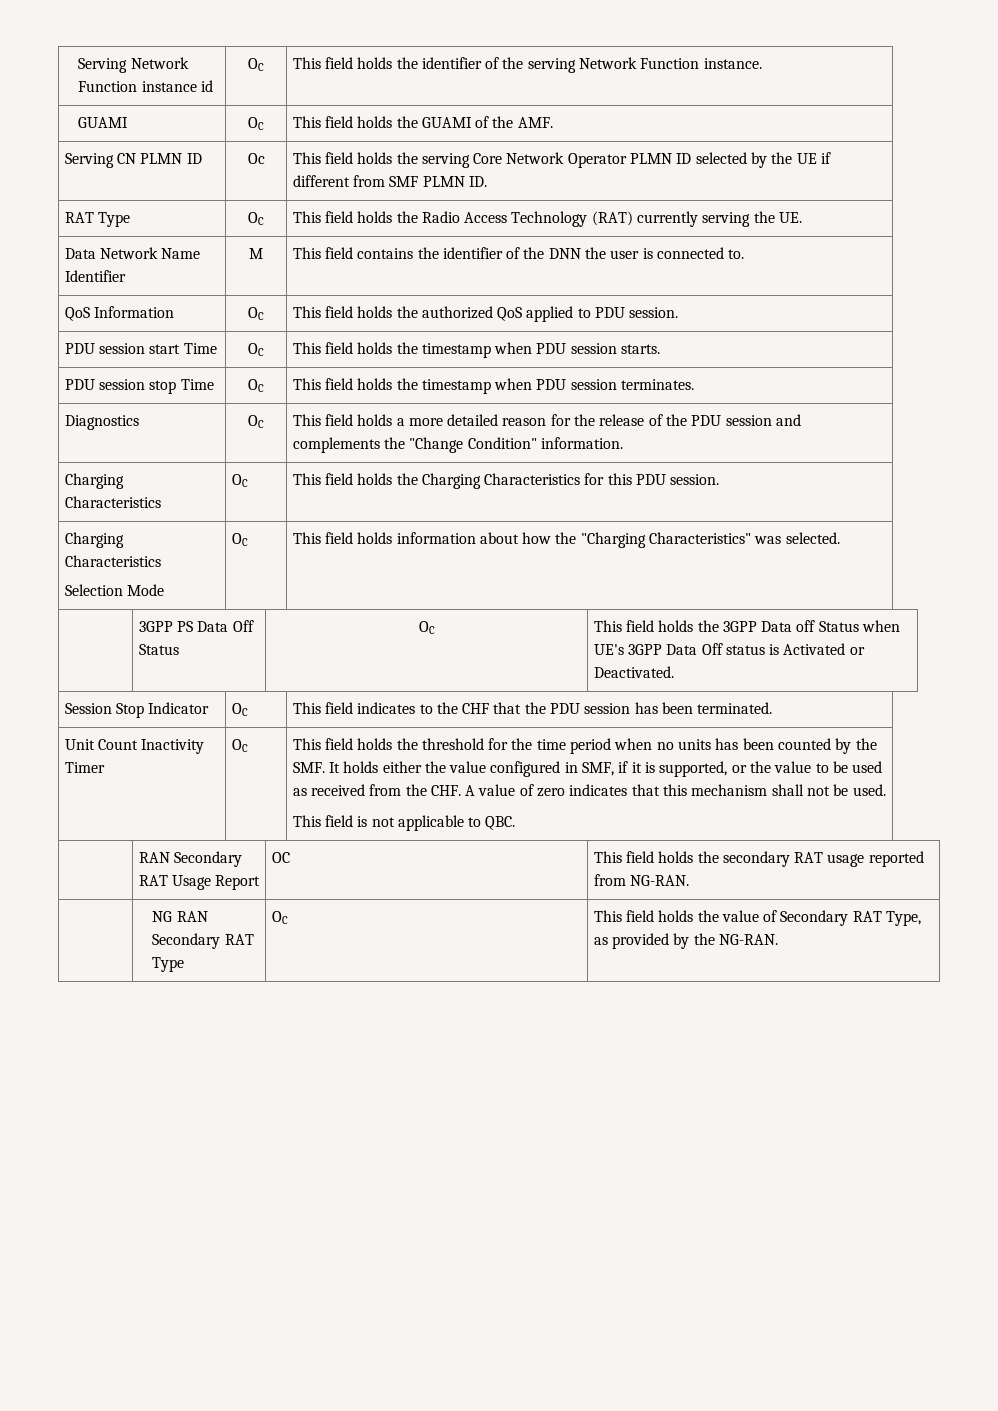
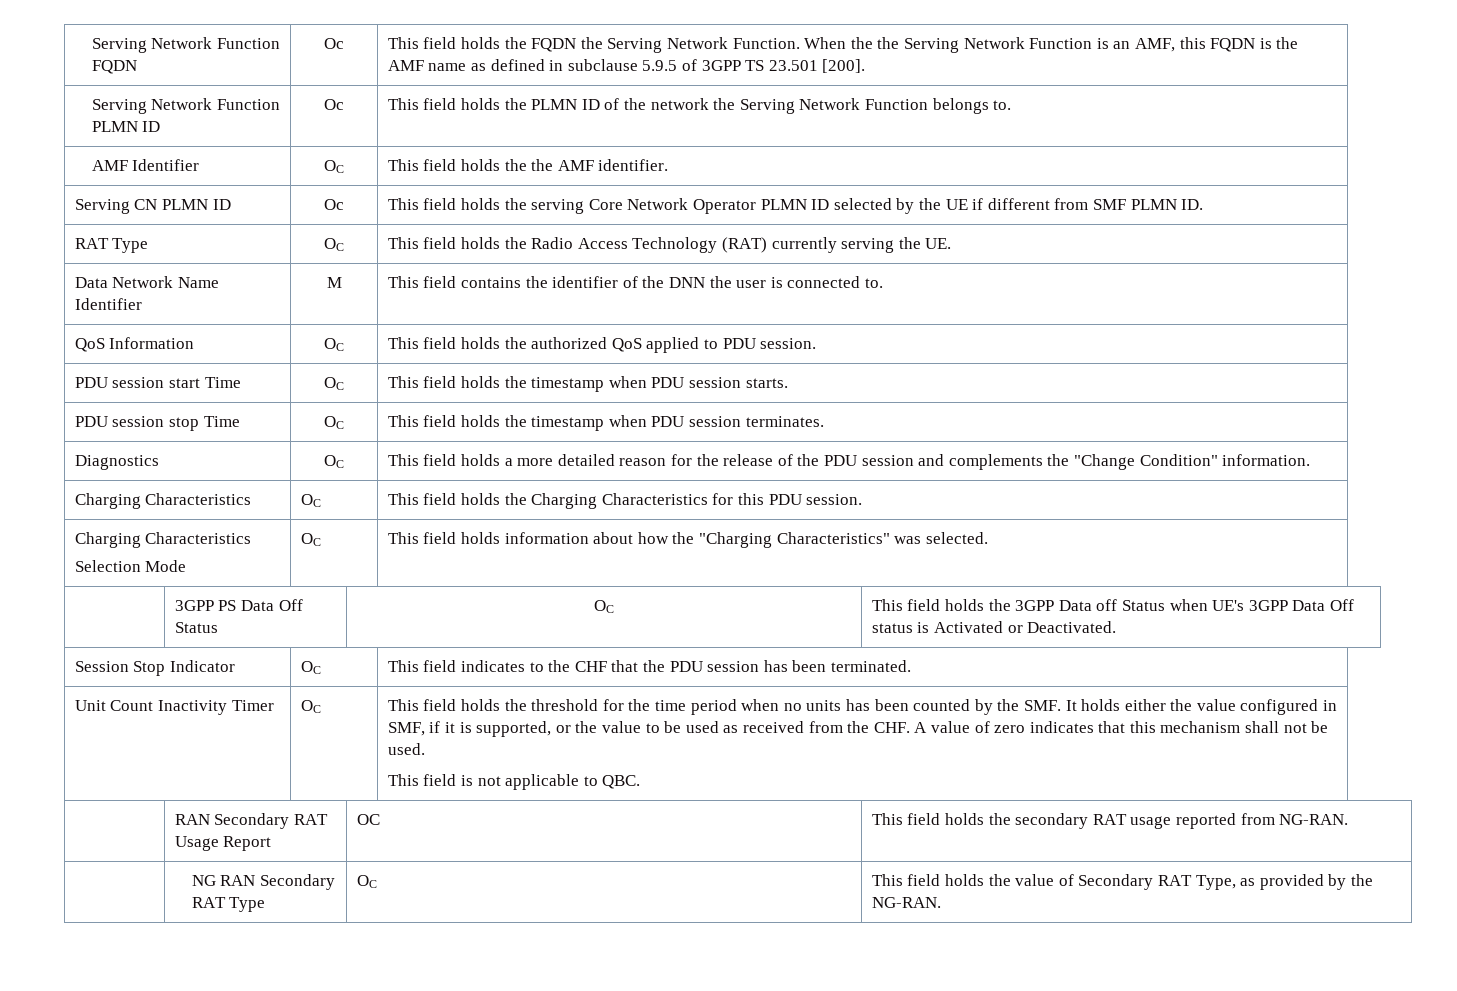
[78,57,189,73] [78,80,214,92] [248,58,264,71] [292,57,762,73] [78,117,129,128] [248,117,264,130] [292,116,553,128] Serving Network Function instance id | OC | This field holds the identifier of the serving Network Function instance. // GUAMI | OC | This field holds the GUAMI of the AMF. -> [91,37,280,53] [91,60,137,74] [324,38,344,49] [387,37,1299,53] [387,59,866,73] [91,98,280,114] [91,121,161,132] [324,99,344,110] [387,98,1012,114] [91,159,200,171] [324,160,344,173] [387,159,669,171] Serving Network Function FQDN | Oc | This field holds the FQDN the Serving Network Function. When the the Serving Network Function is an AMF, this FQDN is the AMF name as defined in subclause 5.9.5 of 3GPP TS 23.501 [200]. // Serving Network Function PLMN ID | Oc | This field holds the PLMN ID of the network the Serving Network Function belongs to. // AMF Identifier | OC | This field holds the the AMF identifier.

